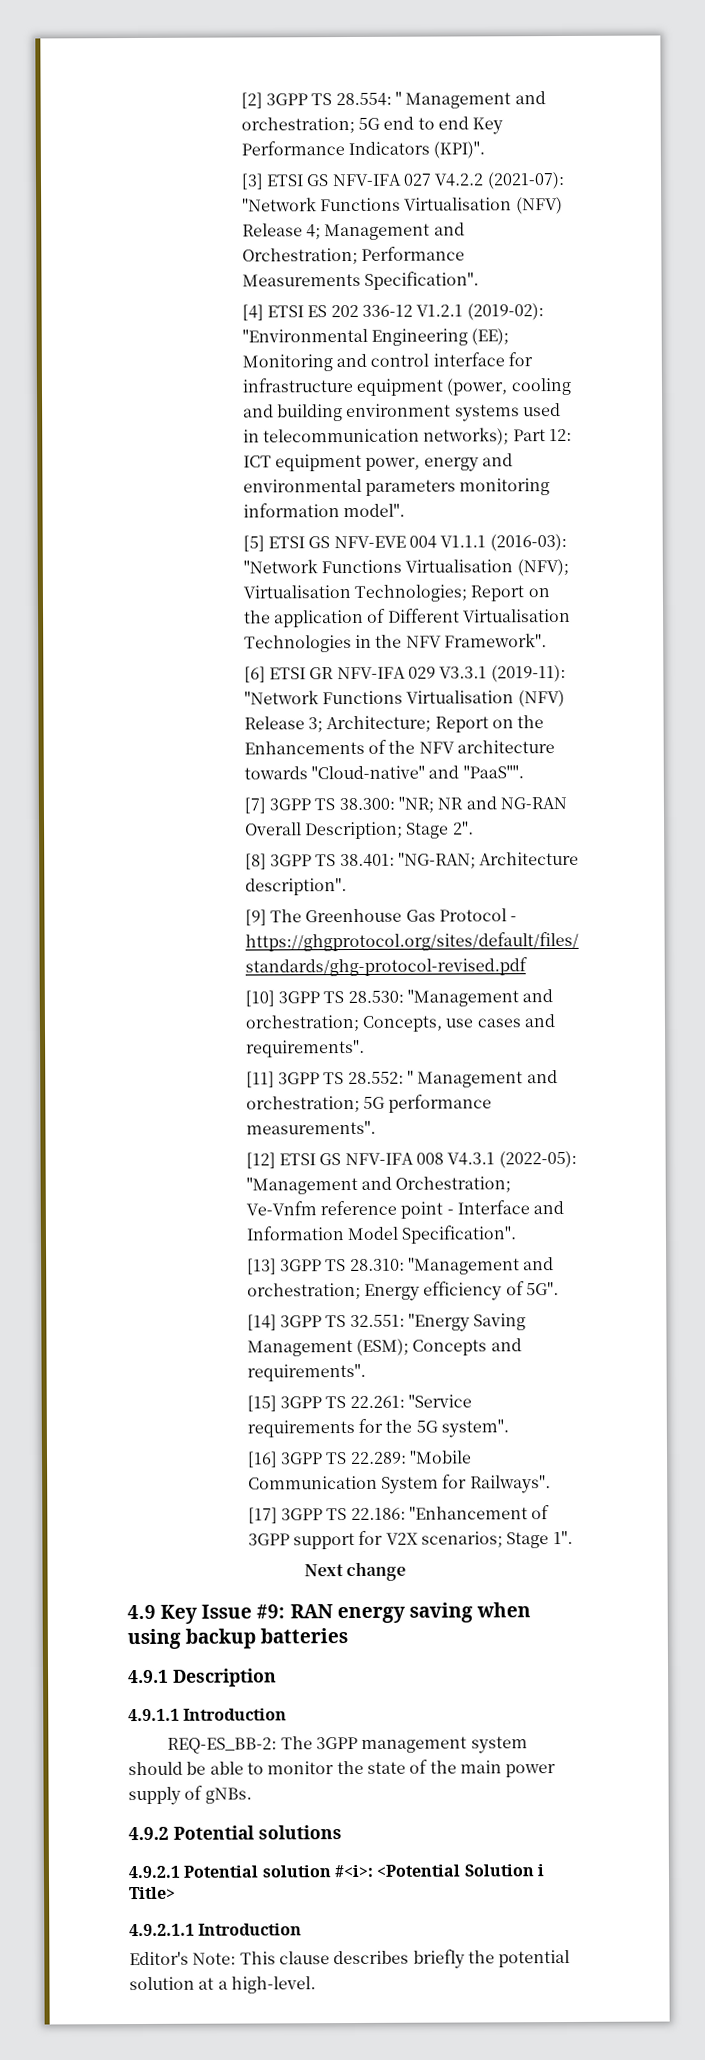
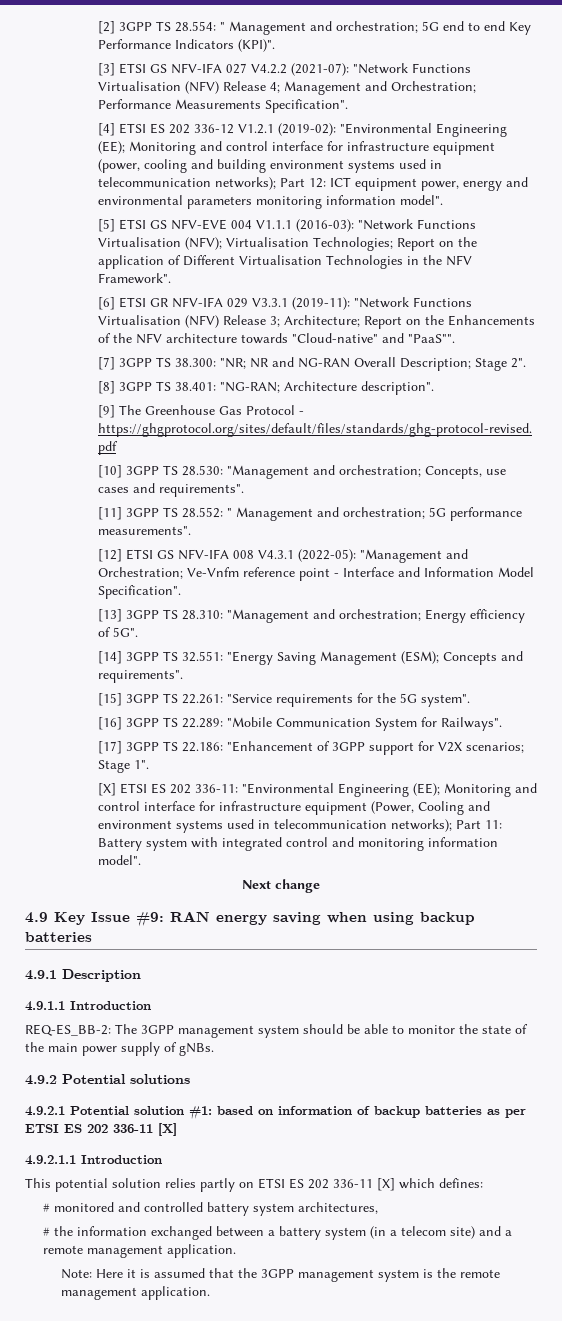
(573, 1537) none -> [97,783,537,797] [97,801,490,815] [97,819,502,833] [97,837,498,851] [97,855,141,865] // [X] ETSI ES 202 336-11: "Environmental Engineering (EE); Monitoring and control interface for infrastructure equipment (Power, Cooling and environment systems used in telecommunication networks); Part 11: Battery system with integrated control and monitoring information model".
[333,1864,544,1878] [129,1886,176,1900] [129,1923,303,1937] [129,1949,571,1969] [129,1976,316,1994] #<i>: <Potential Solution i Title> // 4.9.2.1.1 Introduction // Editor's Note: This clause describes briefly the potential solution at a high-level. -> [189,1106,526,1120] [25,1123,177,1136] [25,1155,162,1165] [25,1178,483,1192] [43,1202,379,1216] [43,1226,513,1240] [43,1244,237,1258] [61,1268,501,1282] [61,1286,211,1300] #1: based on information of backup batteries as per ETSI ES 202 336-11 [X] // 4.9.2.1.1 Introduction // This potential solution relies partly on ETSI ES 202 336-11 [X] which defines: // # monitored and controlled battery system architectures, // # the information exchanged between a battery system (in a telecom site) and a remote management application. // Note: Here it is assumed that the 3GPP management system is the remote management application.

